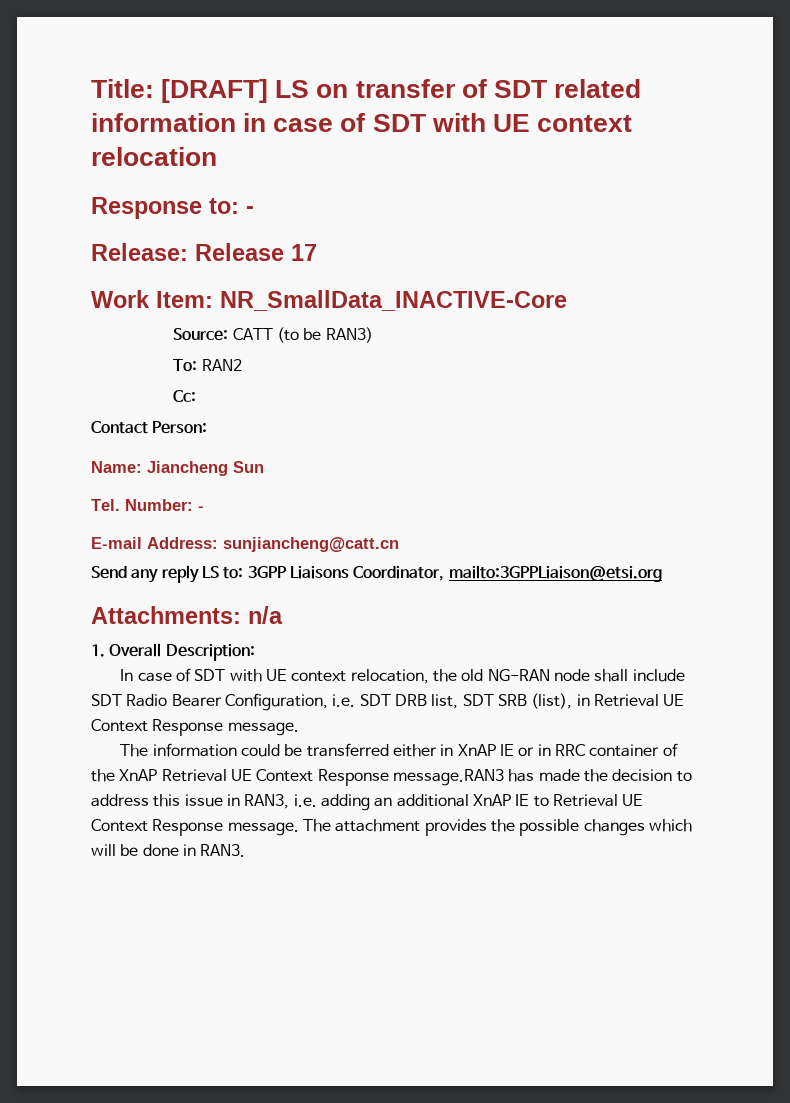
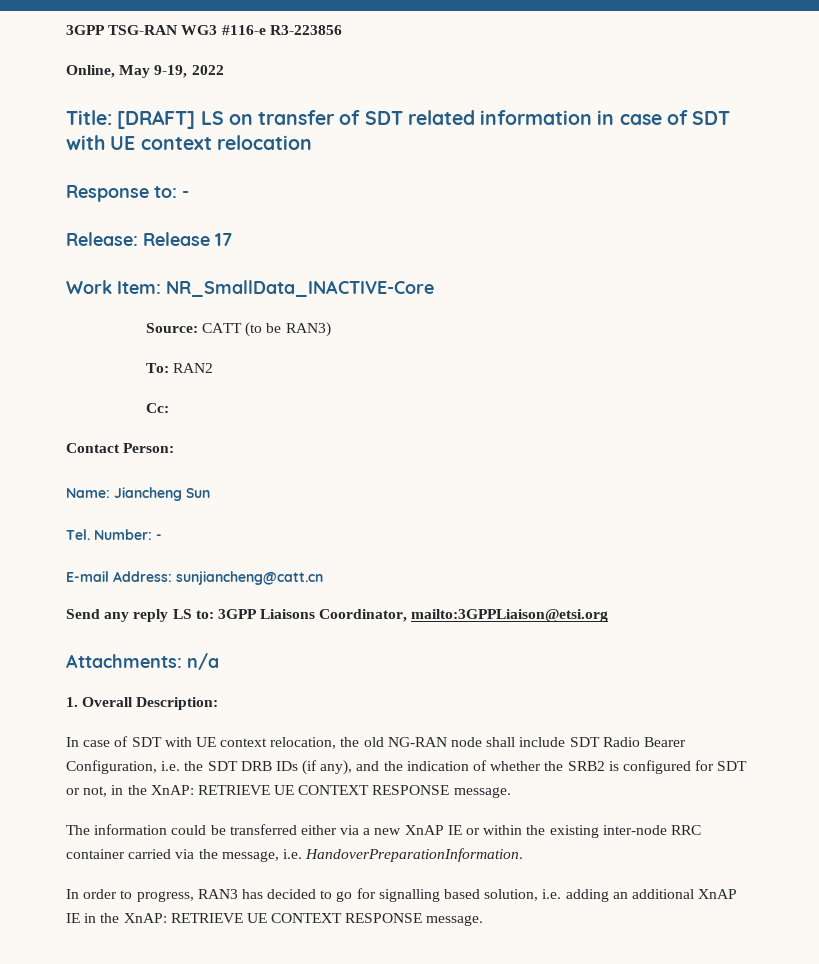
(91, 88) none -> [66,25,342,35] [66,65,224,78] 3GPP TSG-RAN WG3 #116-e R3-223856 // Online, May 9-19, 2022 //
(356, 700) none -> [184,761,204,771] the
[431,693,685,709] [91,719,224,736] list, SDT SRB (list), in Retrieval UE Context Response -> [275,760,748,775] [66,785,450,797] IDs (if any), and the indication of whether the SRB2 is configured for SDT or not, in the XnAP: RETRIEVE UE CONTEXT RESPONSE
[440,743,678,757] [91,769,692,786] [91,794,290,809] in XnAP IE or in RRC container of the XnAP Retrieval UE Context Response message.RAN3 has made the decision to address this issue in RAN3, -> [340,825,701,838] [66,848,524,862] [66,888,539,902] via a new XnAP IE or within the existing inter-node RRC container carried via the message, i.e. HandoverPreparationInformation. // In order to progress, RAN3 has decided to go for signalling based solution,
[533,794,644,807] [91,819,692,836] [91,844,246,857] to Retrieval UE Context Response message. The attachment provides the possible changes which will be done in RAN3. -> [84,913,484,926] in the XnAP: RETRIEVE UE CONTEXT RESPONSE message.

